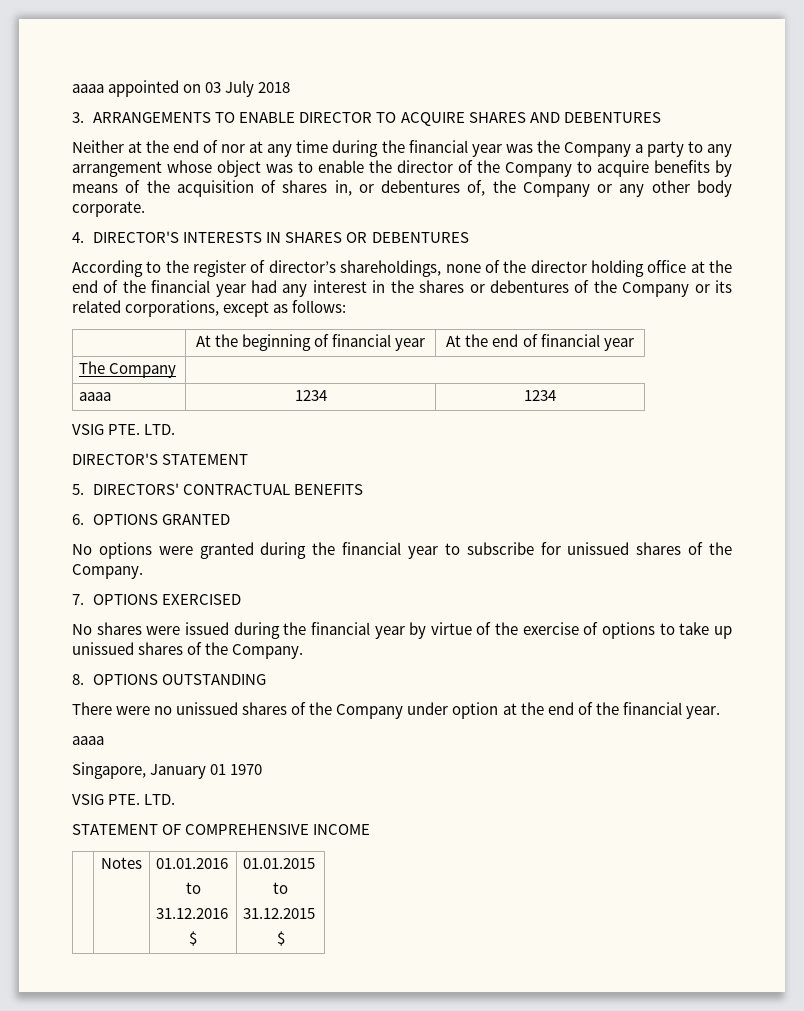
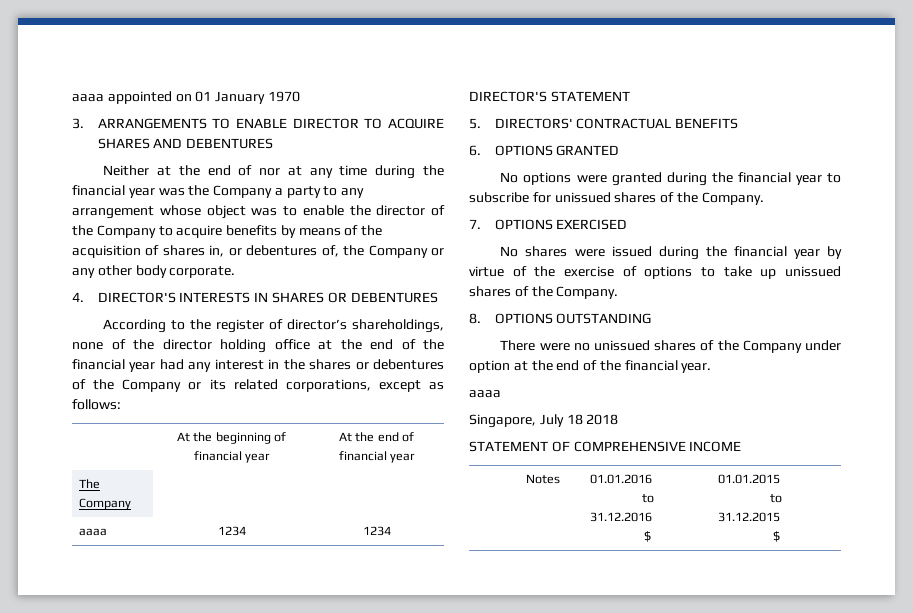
[205,80,291,97] 03 July 2018 -> [195,91,300,104] 01 January 1970
[72,424,176,435] // VSIG PTE. LTD. -> (391, 531) none
[150,764,263,779] [72,794,176,805] January 01 1970 // VSIG PTE. LTD. -> [539,414,619,427] July 18 2018

